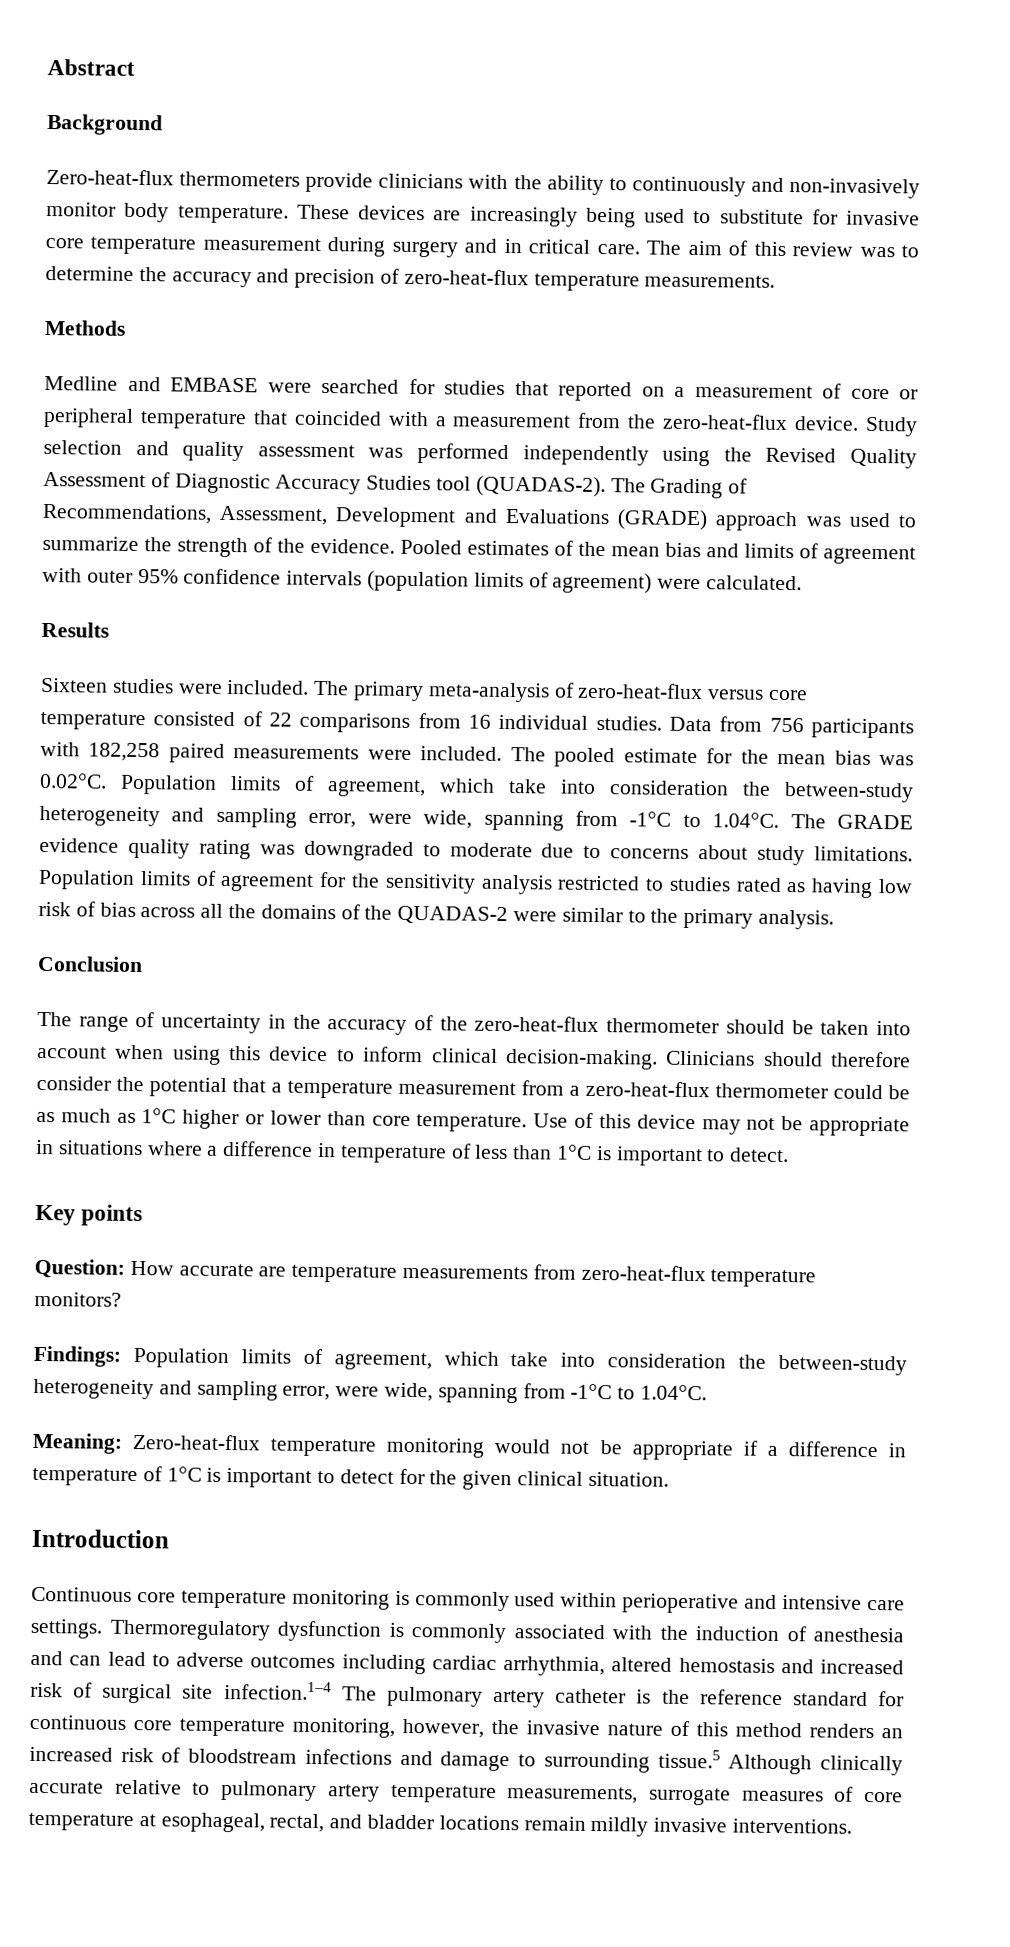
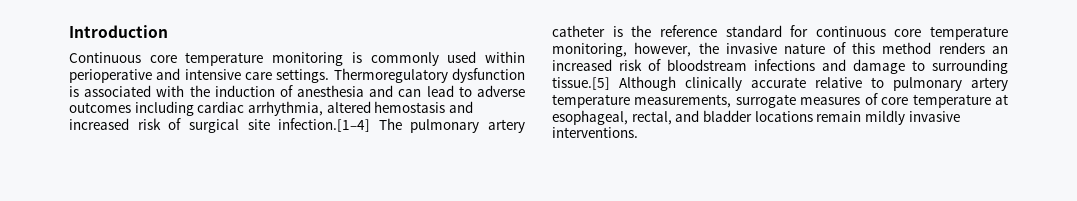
[47,58,135,76] [47,113,163,136] [46,168,920,199] [46,201,920,228] [45,236,920,258] [45,265,776,292] [44,319,126,336] [44,375,918,402] [43,407,918,437] [43,439,918,469] [43,471,749,499] [42,503,916,532] [42,535,916,565] [42,567,803,594] [41,621,109,638] [41,677,809,703] [40,711,915,739] [40,741,914,768] [39,772,914,803] [39,805,913,831] [39,837,913,866] [38,869,914,898] [38,901,835,930] [38,955,143,973] [37,1011,911,1036] [37,1044,912,1070] [36,1075,910,1100] [36,1108,911,1137] [36,1139,790,1167] [35,1204,144,1227] [34,1258,817,1288] [34,1291,122,1307] [33,1345,907,1376] [33,1378,708,1404] [32,1432,907,1461] [32,1466,669,1491] Abstract // Background // Zero-heat-flux thermometers provide clinicians with the ability to continuously and non-invasively monitor body temperature. These devices are increasingly being used to substitute for invasive core temperature measurement during surgery and in critical care. The aim of this review was to determine the accuracy and precision of zero-heat-flux temperature measurements. // Methods // Medline and EMBASE were searched for studies that reported on a measurement of core or peripheral temperature that coincided with a measurement from the zero-heat-flux device. Study selection and quality assessment was performed independently using the Revised Quality Assessment of Diagnostic Accuracy Studies tool (QUADAS-2). The Grading of Recommendations, Assessment, Development and Evaluations (GRADE) approach was used to summarize the strength of the evidence. Pooled estimates of the mean bias and limits of agreement with outer 95% confidence intervals (population limits of agreement) were calculated. // Results // Sixteen studies were included. The primary meta-analysis of zero-heat-flux versus core temperature consisted of 22 comparisons from 16 individual studies. Data from 756 participants with 182,258 paired measurements were included. The pooled estimate for the mean bias was 0.02°C. Population limits of agreement, which take into consideration the between-study heterogeneity and sampling error, were wide, spanning from -1°C to 1.04°C. The GRADE evidence quality rating was downgraded to moderate due to concerns about study limitations. Population limits of agreement for the sensitivity analysis restricted to studies rated as having low risk of bias across all the domains of the QUADAS-2 were similar to the primary analysis. // Conclusion // The range of uncertainty in the accuracy of the zero-heat-flux thermometer should be taken into account when using this device to inform clinical decision-making. Clinicians should therefore consider the potential that a temperature measurement from a zero-heat-flux thermometer could be as much as 1°C higher or lower than core temperature. Use of this device may not be appropriate in situations where a difference in temperature of less than 1°C is important to detect. // Key points // Question: How accurate are temperature measurements from zero-heat-flux temperature monitors? // Findings: Population limits of agreement, which take into consideration the between-study heterogeneity and sampling error, were wide, spanning from -1°C to 1.04°C. // Meaning: Zero-heat-flux temperature monitoring would not be appropriate if a difference in temperature of 1°C is important to detect for the given clinical situation. // -> (69, 31) none
[411,1623,506,1644] commonly -> (79, 91) none
[223,1680,332,1701] infection.1–4 -> [278,118,371,132] infection.[1–4]
[657,1749,721,1769] tissue.5 -> [552,77,610,90] tissue.[5]

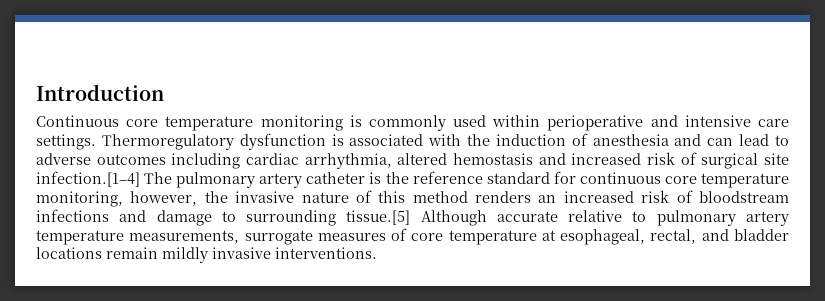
[685,77,742,91] clinically -> (487, 218) none

